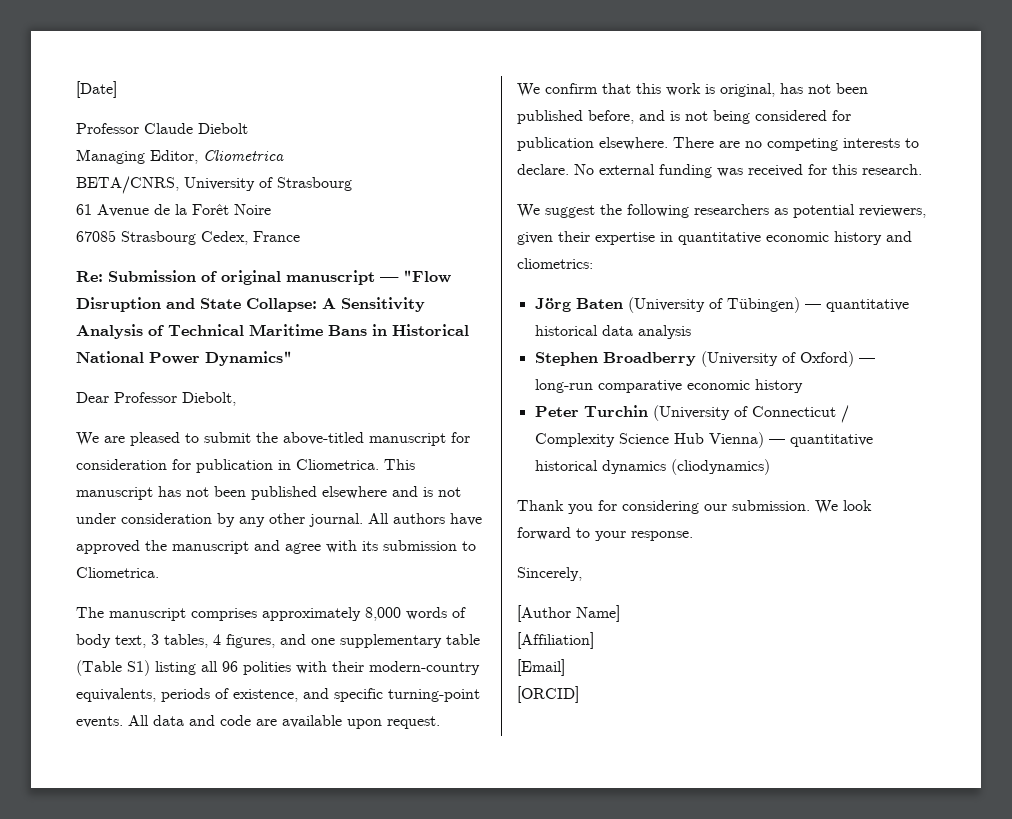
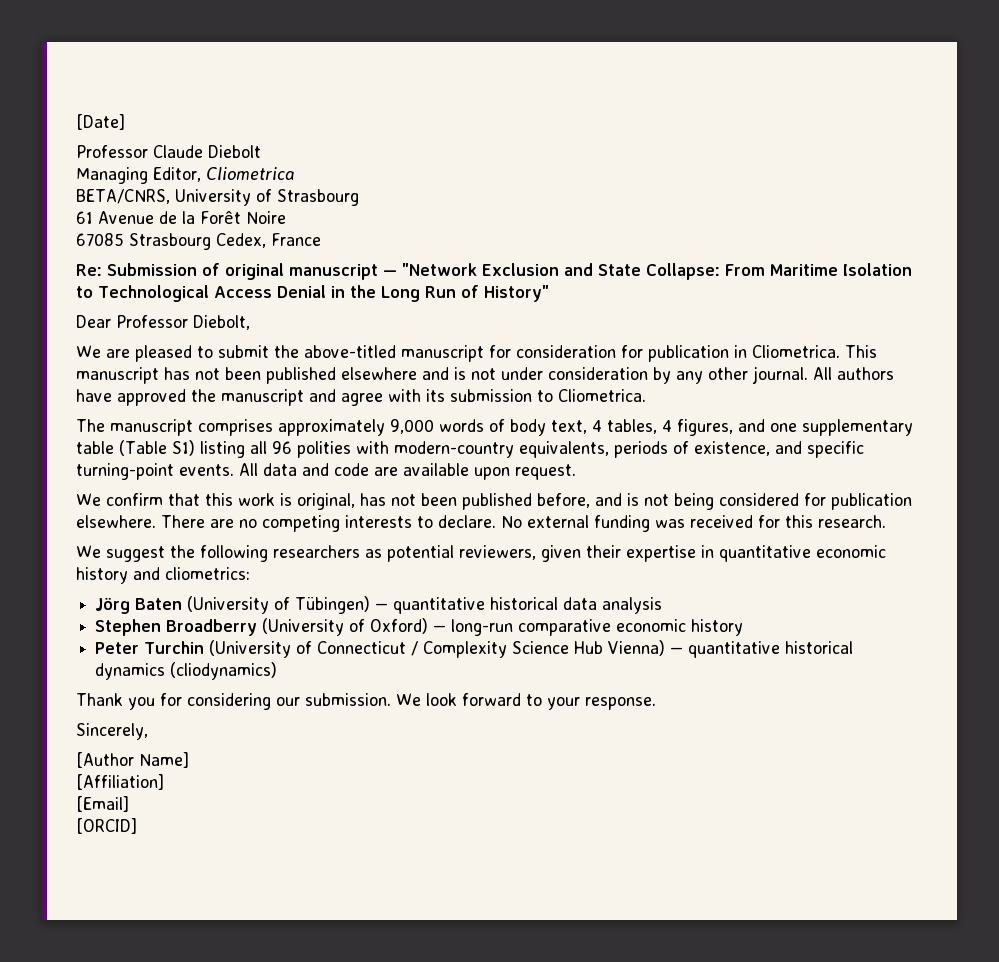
[403,270,451,283] [76,297,161,312] "Flow Disruption -> [402,263,559,276] "Network Exclusion
[322,297,425,312] [76,324,469,339] [76,351,292,366] A Sensitivity Analysis of Technical Maritime Bans in Historical National Power Dynamics" -> [725,263,912,276] [76,285,549,302] From Maritime Isolation to Technological Access Denial in the Long Run of History"
[365,607,401,621] 8,000 -> [390,419,434,434] 9,000
[151,634,159,645] 3 -> [592,420,602,432] 4
[332,661,364,672] their -> (389, 447) none

